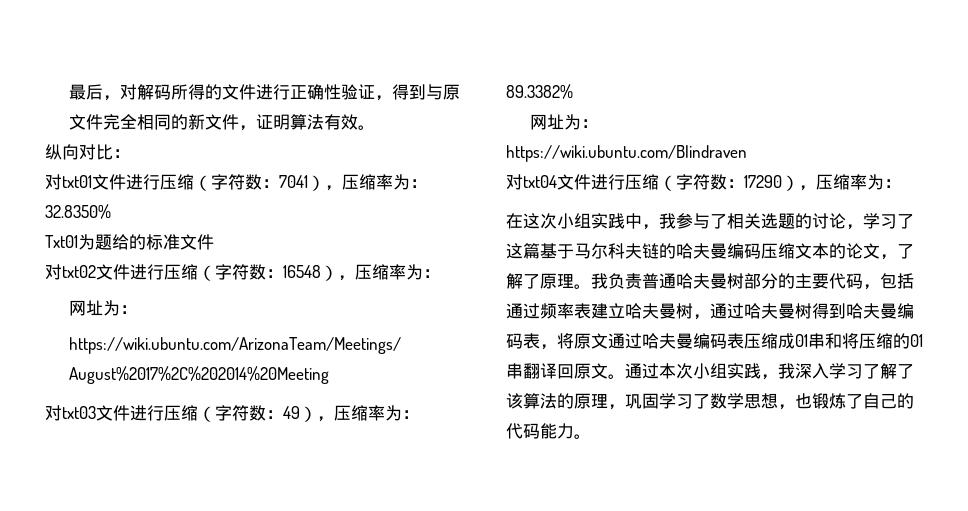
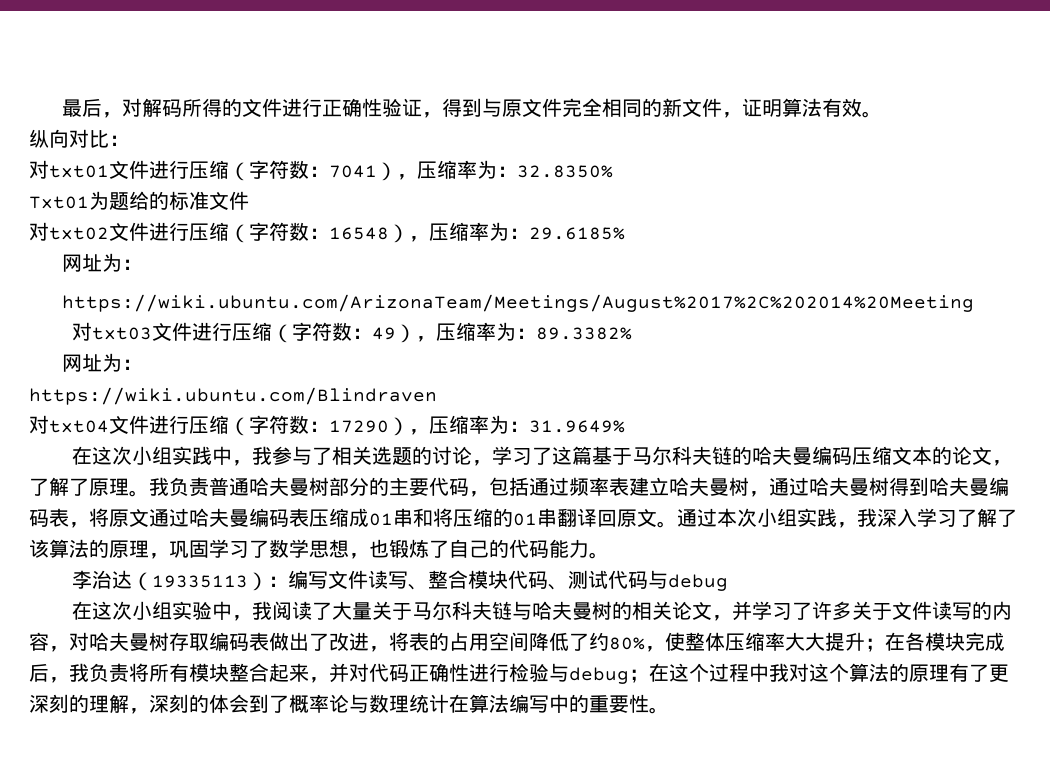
(440, 273) none -> [529,227,625,240] 29.6185%
(901, 183) none -> [529,420,625,433] 31.9649%
(591, 436) none -> [71,570,728,591] [71,601,1012,621] [29,632,1005,652] [29,663,1009,684] [29,694,669,714] // 李治达（19335113）：编写文件读写、整合模块代码、测试代码与debug // 在这次小组实验中，我阅读了大量关于马尔科夫链与哈夫曼树的相关论文，并学习了许多关于文件读写的内容，对哈夫曼树存取编码表做出了改进，将表的占用空间降低了约80%，使整体压缩率大大提升；在各模块完成后，我负责将所有模块整合起来，并对代码正确性进行检验与debug；在这个过程中我对这个算法的原理有了更深刻的理解，深刻的体会到了概率论与数理统计在算法编写中的重要性。

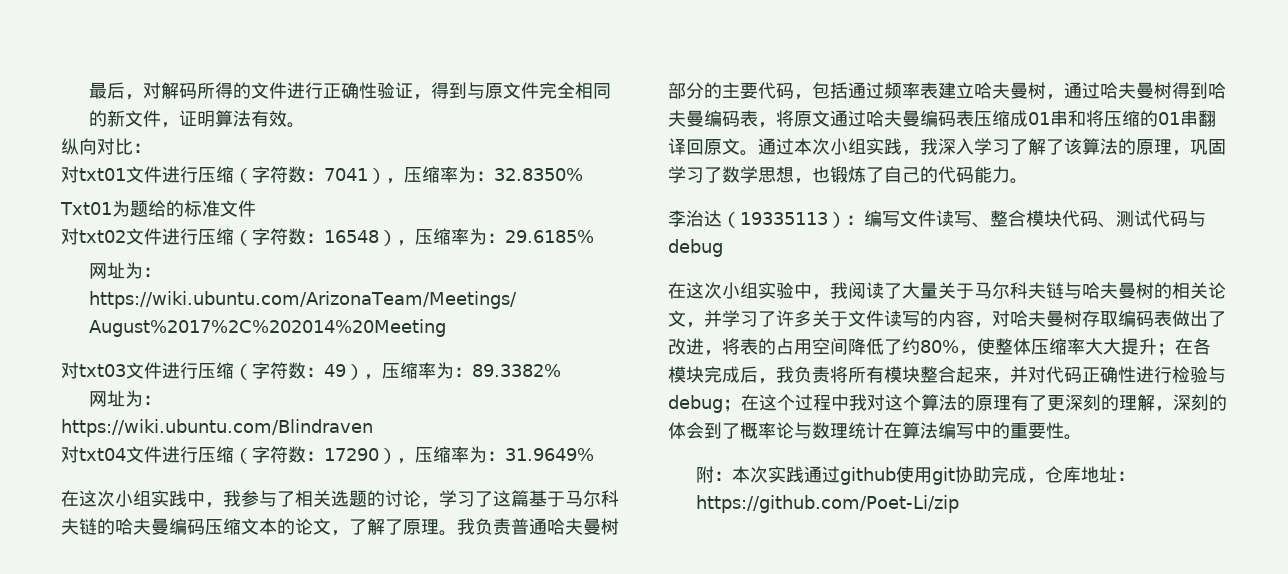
(669, 710) none -> [695,466,1135,485] [695,495,959,513] // 附：本次实践通过github使用git协助完成，仓库地址：https://github.com/Poet-Li/zip

